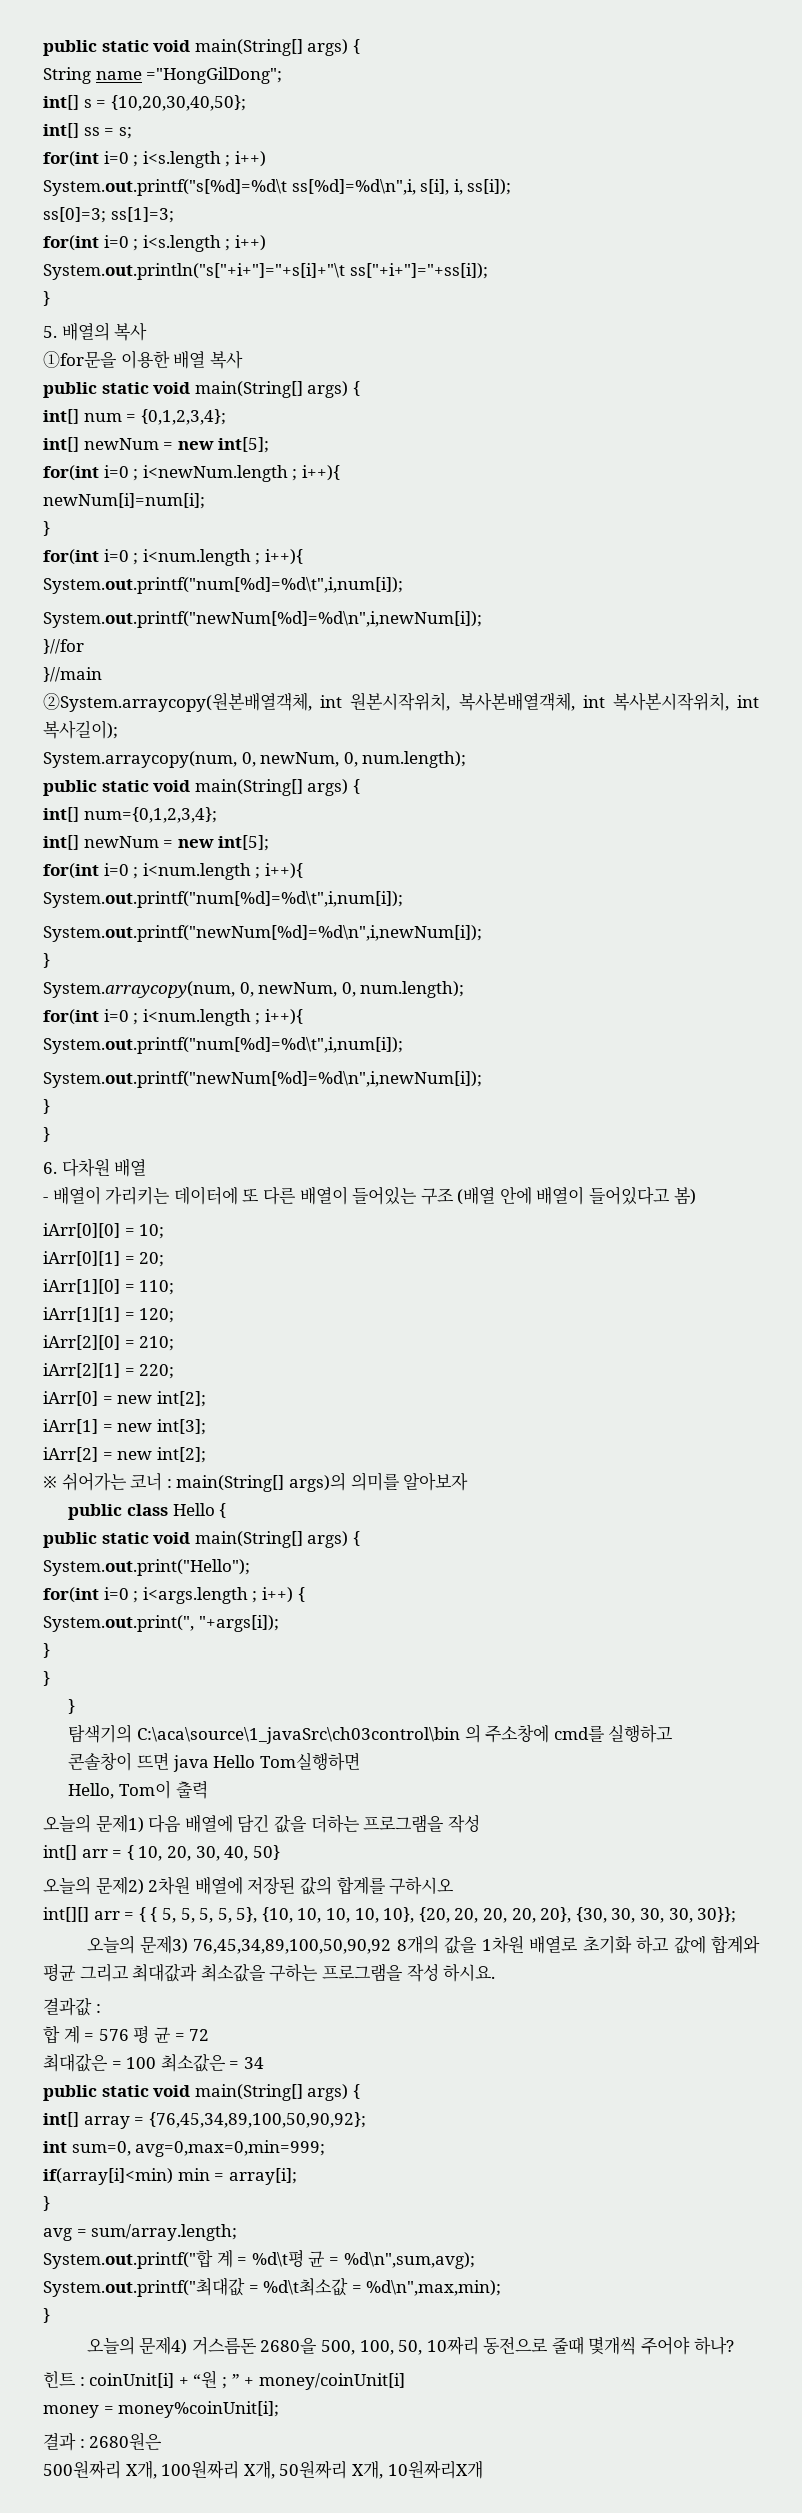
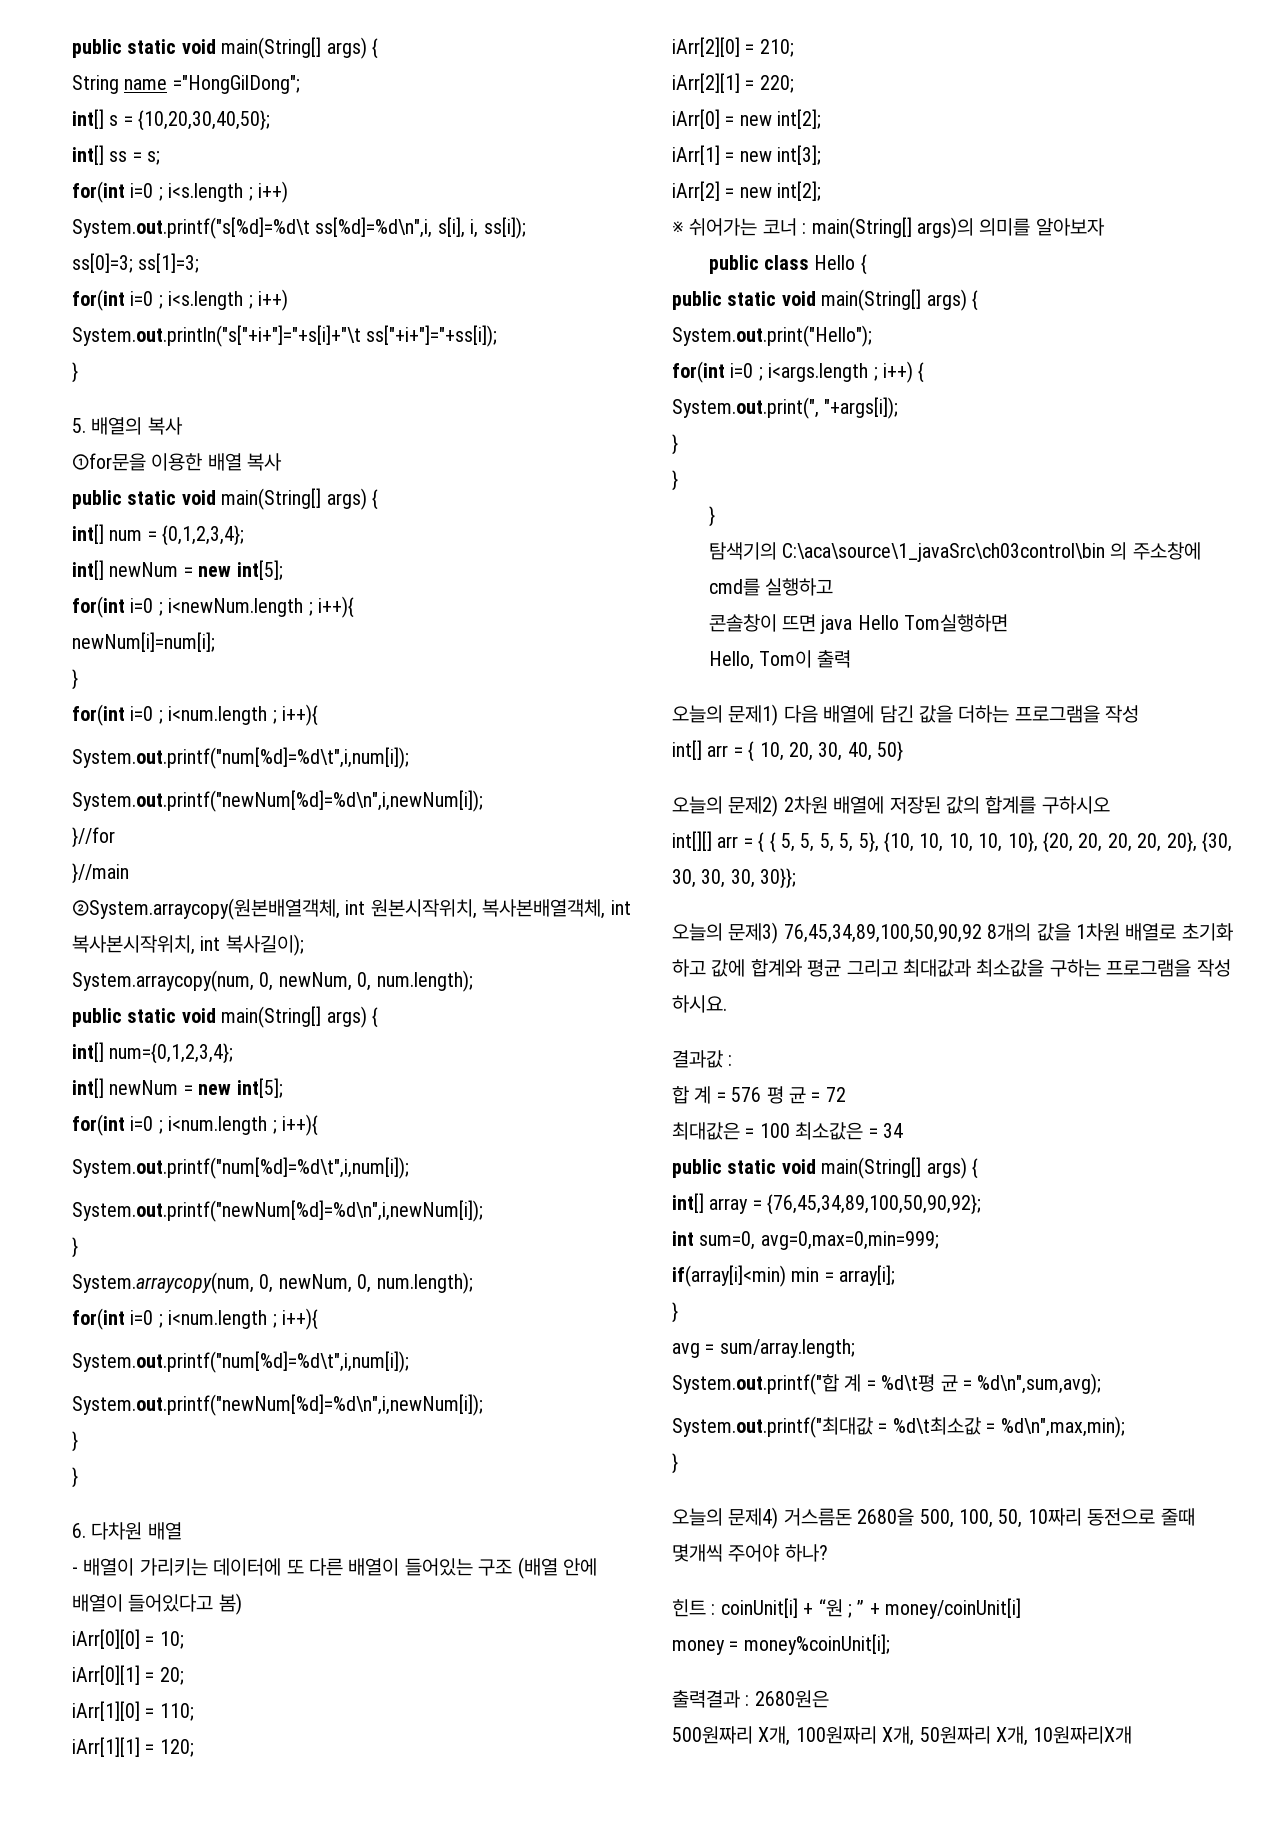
[43,2432,76,2451] 결과 -> [672,1690,740,1708] 출력결과

